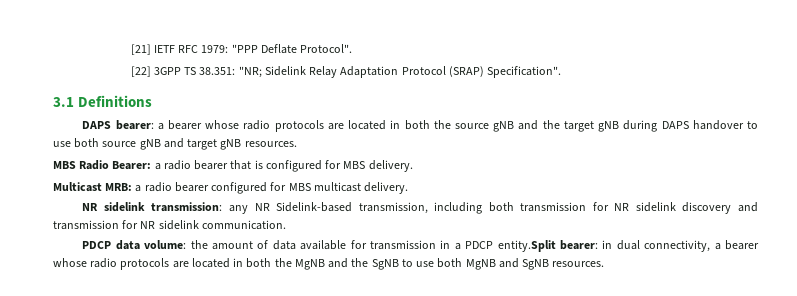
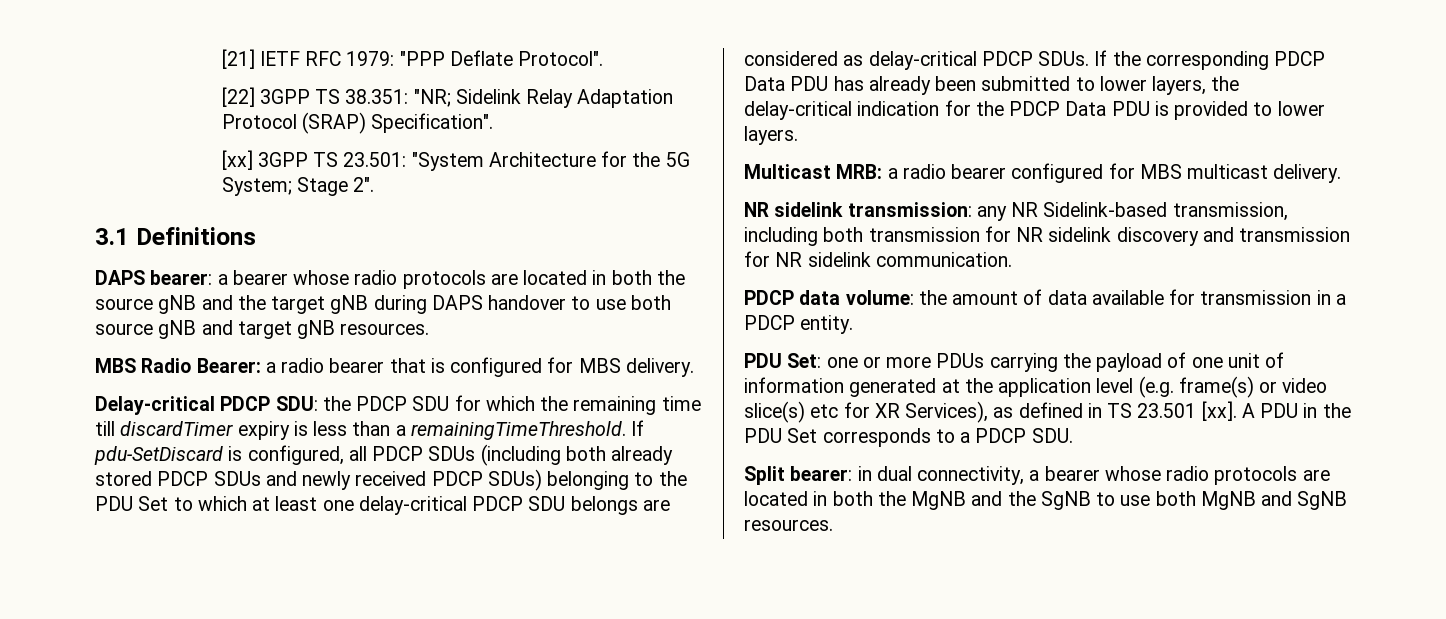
(562, 72) none -> [221,150,690,171] [221,177,375,196] // [xx] 3GPP TS 23.501: "System Architecture for the 5G System; Stage 2".
(413, 166) none -> [95,395,701,415] [95,420,645,440] [94,444,674,466] [95,469,687,491] [95,496,670,515] [744,50,1326,70] [744,76,1240,95] [744,100,1325,120] [744,126,798,145] // Delay-critical PDCP SDU: the PDCP SDU for which the remaining time till discardTimer expiry is less than a remainingTimeThreshold. If pdu-SetDiscard is configured, all PDCP SDUs (including both already stored PDCP SDUs and newly received PDCP SDUs) belonging to the PDU Set to which at least one delay-critical PDCP SDU belongs are considered as delay-critical PDCP SDUs. If the corresponding PDCP Data PDU has already been submitted to lower layers, the delay-critical indication for the PDCP Data PDU is provided to lower layers.
[497,240,556,252] entity.Split -> [800,315,854,334] [744,352,1285,372] [744,376,1328,398] [744,401,1351,423] [744,428,1073,447] [744,466,785,485] entity. // PDU Set: one or more PDUs carrying the payload of one unit of information generated at the application level (e.g. frame(s) or video slice(s) etc for XR Services), as defined in TS 23.501 [xx]. A PDU in the PDU Set corresponds to a PDCP SDU. // Split

